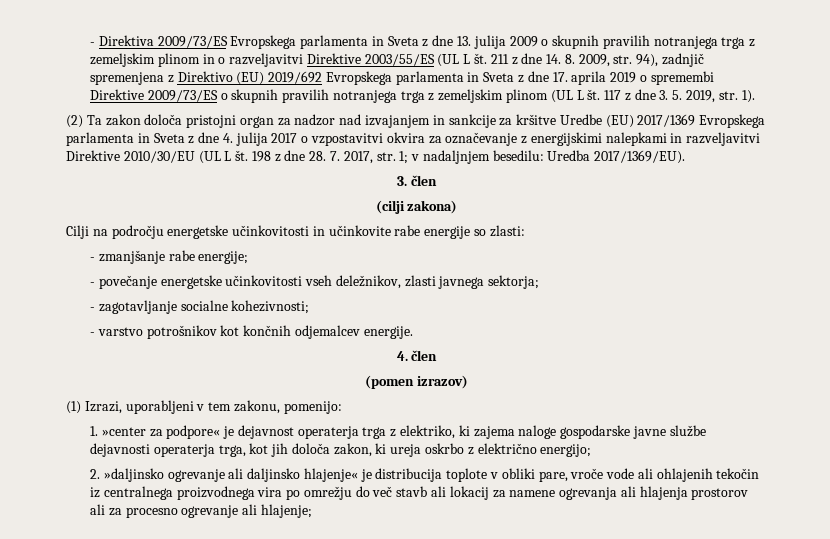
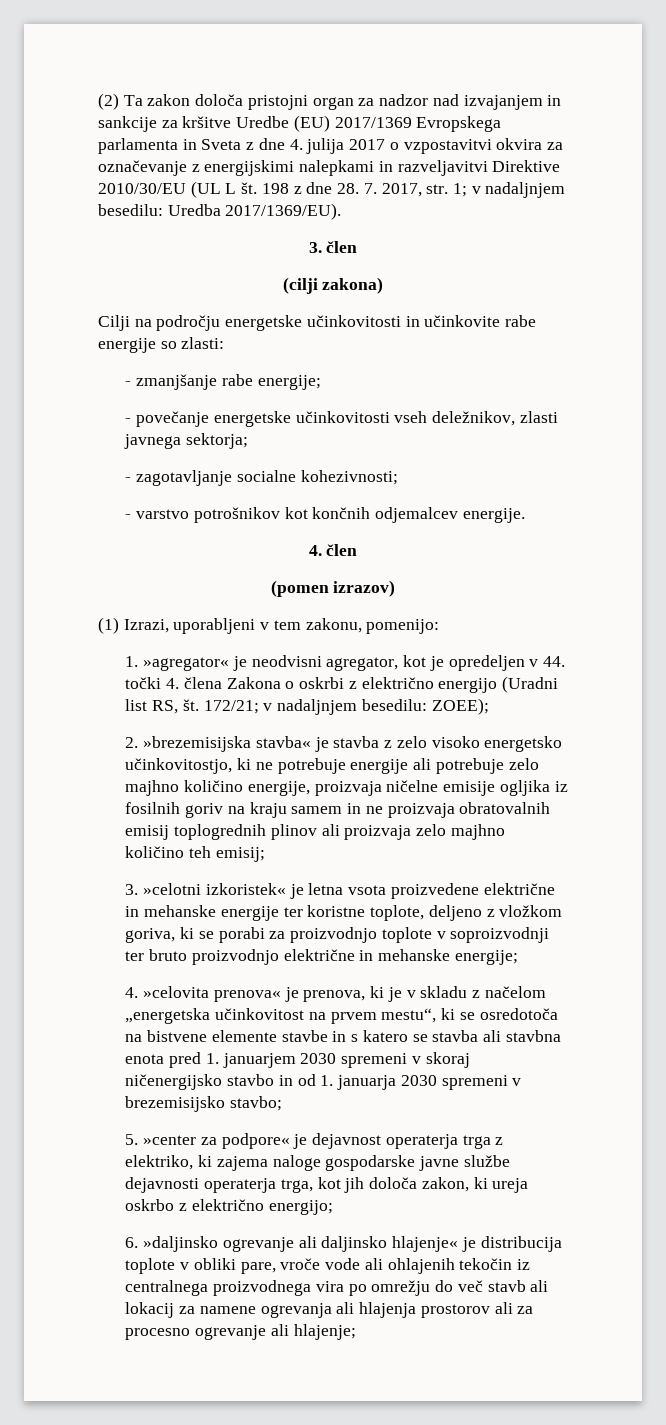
[89,35,756,49] [89,53,704,67] [89,71,714,85] [89,89,755,103] - Direktiva 2009/73/ES Evropskega parlamenta in Sveta z dne 13. julija 2009 o skupnih pravilih notranjega trga z zemeljskim plinom in o razveljavitvi Direktive 2003/55/ES (UL L št. 211 z dne 14. 8. 2009, str. 94), zadnjič spremenjena z Direktivo (EU) 2019/692 Evropskega parlamenta in Sveta z dne 17. aprila 2019 o spremembi Direktive 2009/73/ES o skupnih pravilih notranjega trga z zemeljskim plinom (UL L št. 117 z dne 3. 5. 2019, str. 1). // -> (98, 101) none
(98, 431) none -> [143,655,566,671] [125,676,559,693] [125,698,489,715] [125,736,563,752] [125,758,539,774] [125,780,568,796] [125,802,551,818] [125,824,505,840] [125,846,265,862] [125,883,555,899] [125,905,563,921] [125,927,550,943] [125,949,518,965] [125,986,546,1002] [125,1008,558,1024] [125,1030,561,1042] [125,1052,470,1068] [125,1074,522,1090] [125,1096,283,1112] [125,1134,139,1145] »agregator« je neodvisni agregator, kot je opredeljen v 44. točki 4. člena Zakona o oskrbi z električno energijo (Uradni list RS, št. 172/21; v nadaljnjem besedilu: ZOEE); // 2. »brezemisijska stavba« je stavba z zelo visoko energetsko učinkovitostjo, ki ne potrebuje energije ali potrebuje zelo majhno količino energije, proizvaja ničelne emisije ogljika iz fosilnih goriv na kraju samem in ne proizvaja obratovalnih emisij toplogrednih plinov ali proizvaja zelo majhno količino teh emisij; // 3. »celotni izkoristek« je letna vsota proizvedene električne in mehanske energije ter koristne toplote, deljeno z vložkom goriva, ki se porabi za proizvodnjo toplote v soproizvodnji ter bruto proizvodnjo električne in mehanske energije; // 4. »celovita prenova« je prenova, ki je v skladu z načelom „energetska učinkovitost na prvem mestu“, ki se osredotoča na bistvene elemente stavbe in s katero se stavba ali stavbna enota pred 1. januarjem 2030 spremeni v skoraj ničenergijsko stavbo in od 1. januarja 2030 spremeni v brezemisijsko stavbo; // 5.
[89,469,100,479] 2. -> [125,1237,139,1248] 6.

